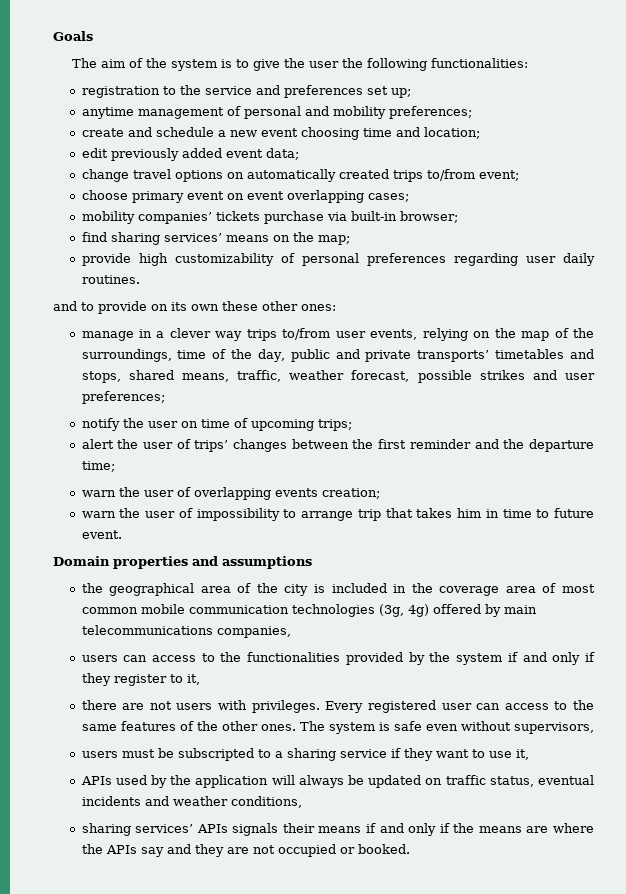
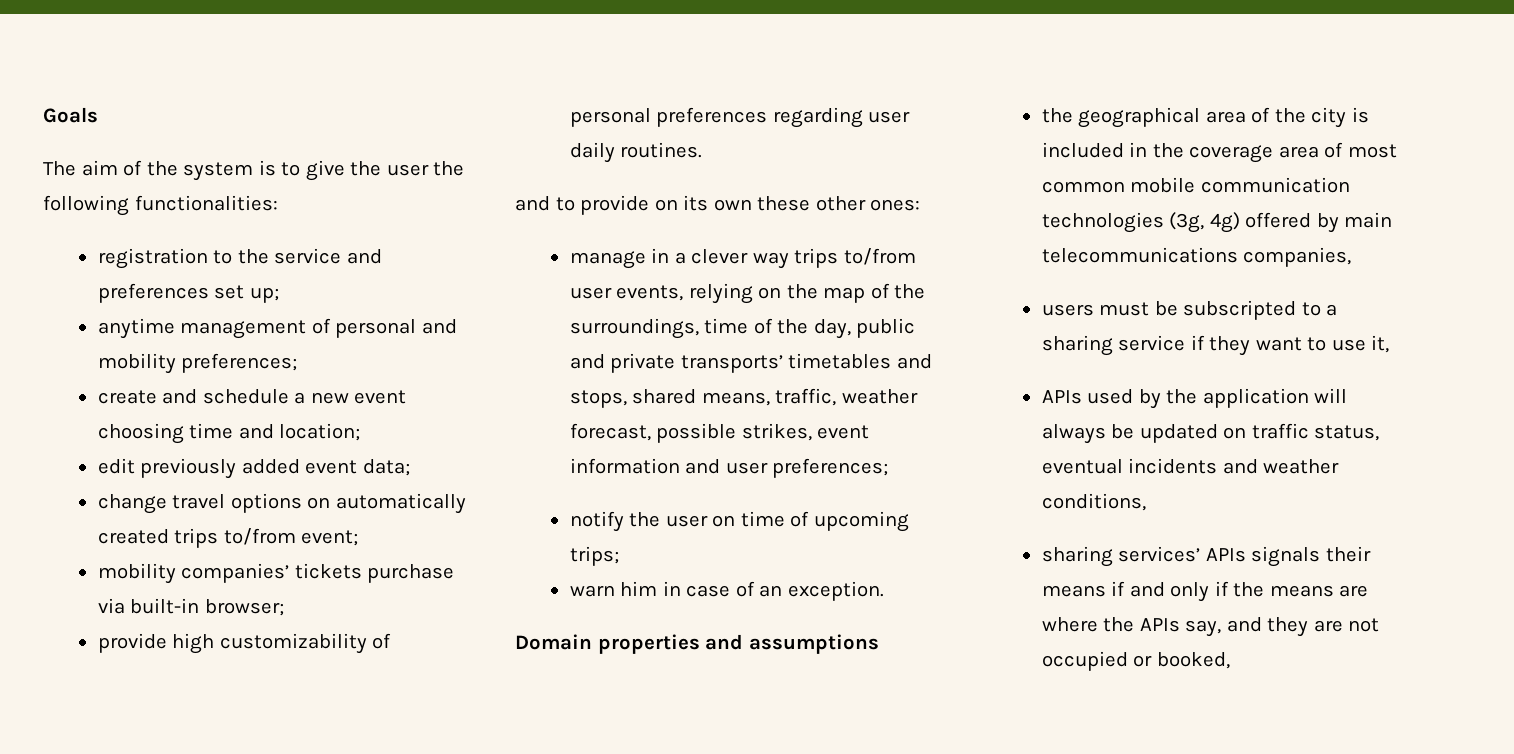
[81,190,409,203] // choose primary event on event overlapping cases; -> (359, 538) none
[81,232,350,245] // find sharing services’ means on the map; -> (284, 607) none
[479,370,525,380] strikes -> [741,423,870,441] [569,458,680,474] strikes, event information
[81,439,594,452] [81,461,115,472] [81,487,380,500] [81,508,594,521] [81,530,122,539] alert the user of trips’ changes between the first reminder and the departure time; // warn the user of overlapping events creation; // warn the user of impossibility to arrange trip that takes him in time to future event. -> [569,581,884,601] warn him in case of an exception.
[81,652,595,665] [81,673,200,686] [81,700,594,713] [81,721,594,734] // users can access to the functionalities provided by the system if and only if they register to it, // there are not users with privileges. Every registered user can access to the same features of the other ones. The system is safe even without supervisors, -> (1352, 257) none
[140,847,164,857] say -> [1185,620,1222,637] say,
[357,844,410,854] booked. -> [1156,652,1230,669] booked,

